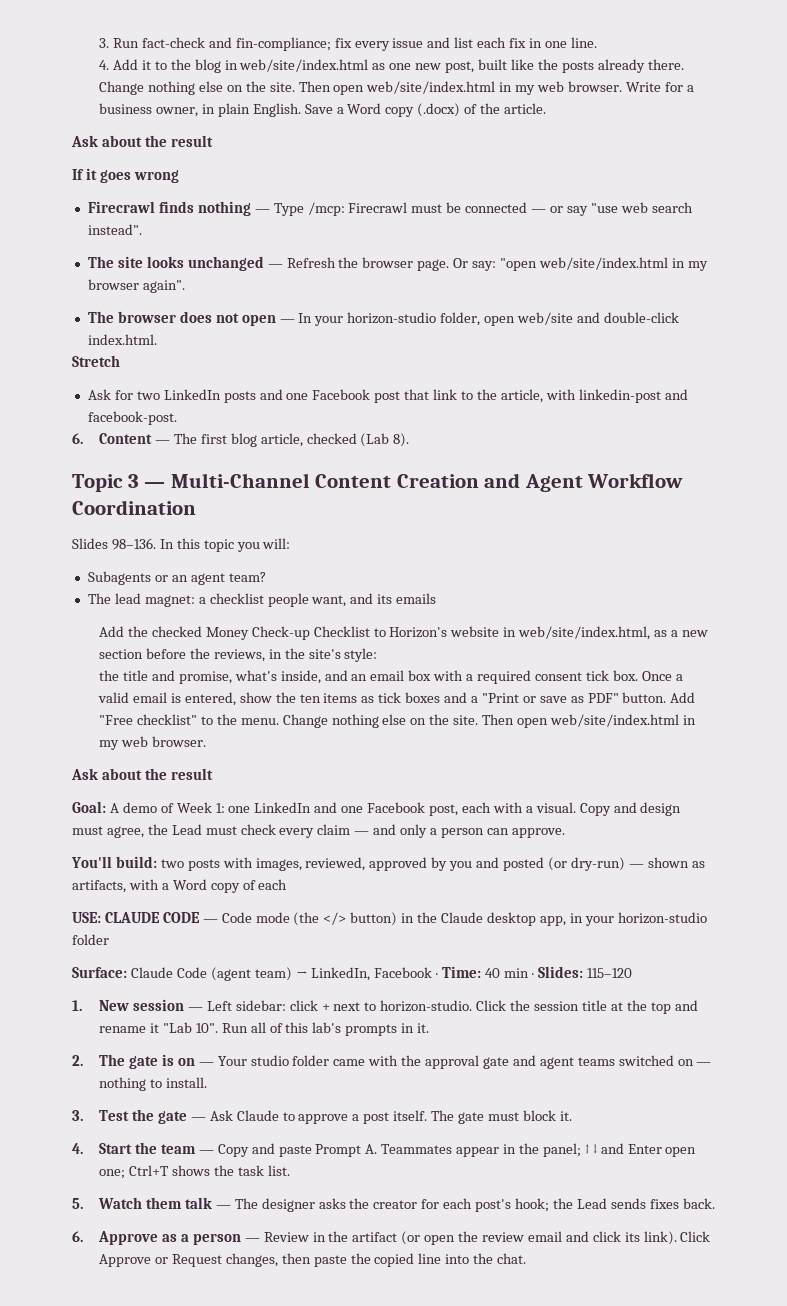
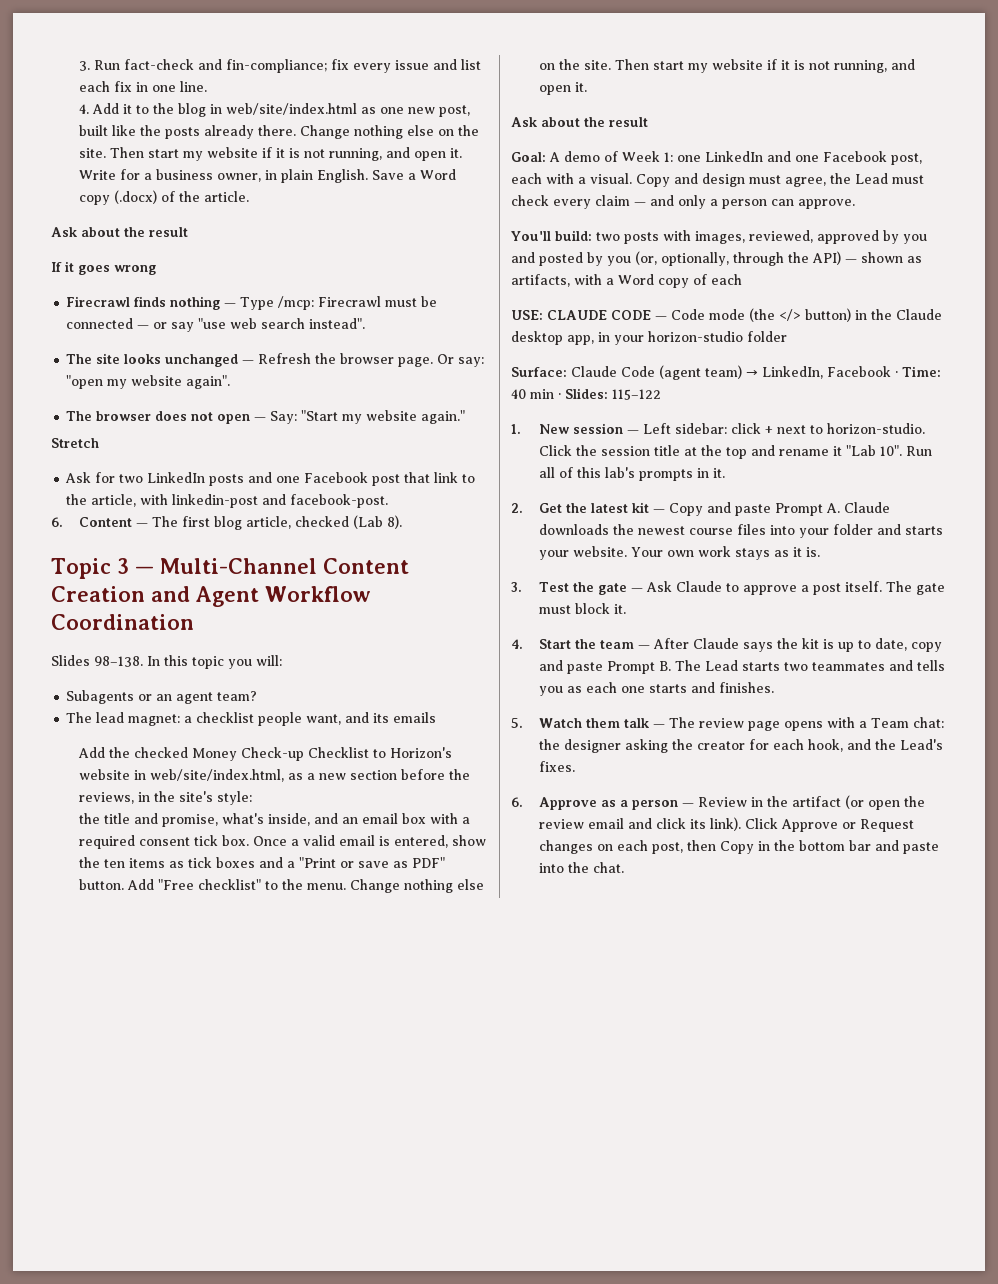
[333,81,622,95] open web/site/index.html in my web browser. -> [147,147,462,161] start my website if it is not running, and open it.
[538,257,708,271] [87,279,139,290] web/site/index.html in my browser -> [107,375,183,389] my website
[298,312,679,326] [87,334,157,345] In your horizon-studio folder, open web/site and double-click index.html. -> [270,410,466,424] Say: "Start my website again."
[111,538,156,550] 98–136. -> [94,656,143,667] 98–138.
[516,714,696,728] [99,736,206,750] open web/site/index.html in my web browser. -> [652,59,915,73] [538,82,587,95] start my website if it is not running, and open it.
[547,857,625,871] (or dry-run) -> [587,251,841,266] by you (or, optionally, through the API)
[586,968,632,978] 115–120 -> [612,389,661,400] 115–122
[99,1054,712,1069] [99,1077,207,1091] The gate is on — Your studio folder came with the approval gate and agent teams switched on — nothing to install. -> [538,502,890,516] [538,524,943,538] [538,546,820,560] Get the latest kit — Copy and paste Prompt A. Claude downloads the newest course files into your folder and starts your website. Your own work stays as it is.
[217,1143,697,1157] [99,1165,290,1179] Copy and paste Prompt A. Teammates appear in the panel; ↑ ↓ and Enter open one; Ctrl+T shows the task list. -> [652,638,942,652] [538,660,945,674] [538,682,774,696] After Claude says the kit is up to date, copy and paste Prompt B. The Lead starts two teammates and tells you as each one starts and finishes.
[261,1198,715,1212] designer asks the creator for each post's hook; the Lead sends fixes back. -> [698,717,944,731] [538,739,943,753] [538,761,575,772] review page opens with a Team chat: the designer asking the creator for each hook, and the Lead's fixes.
[225,1253,442,1267] changes, then paste the copied line -> [538,840,939,854] changes on each post, then Copy in the bottom bar and paste

